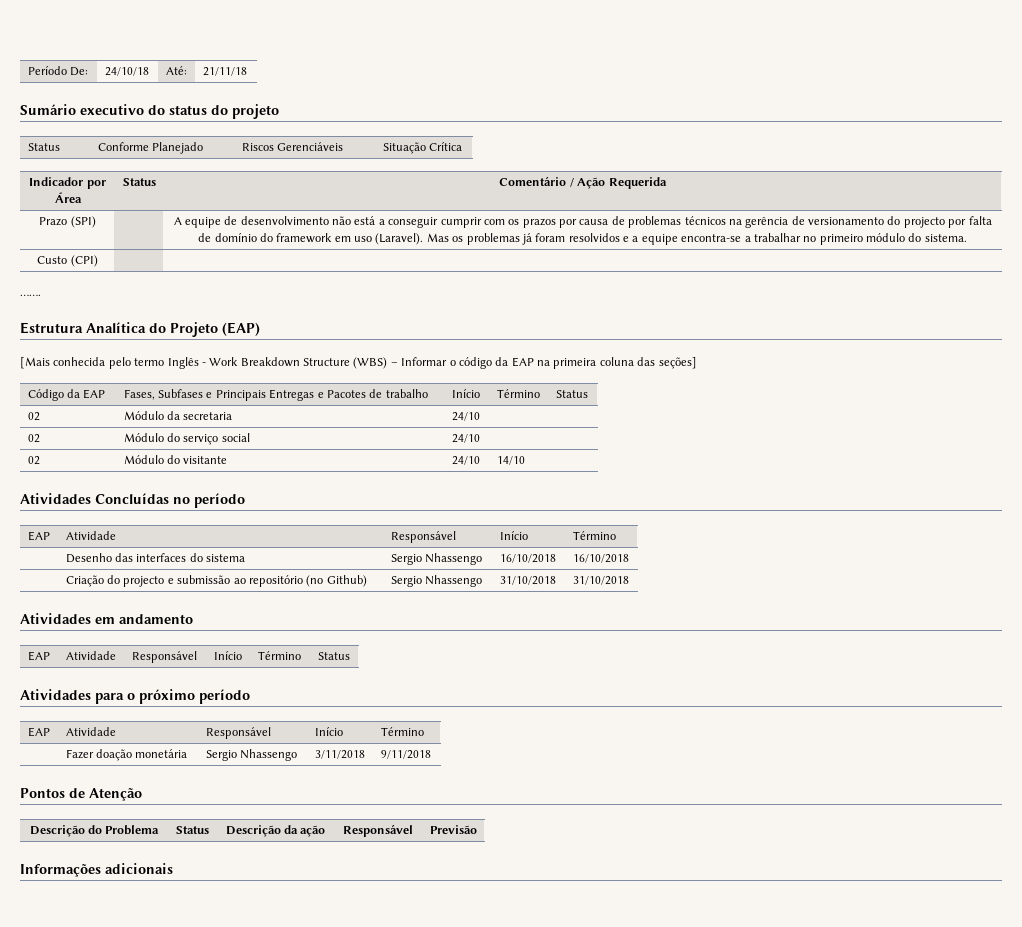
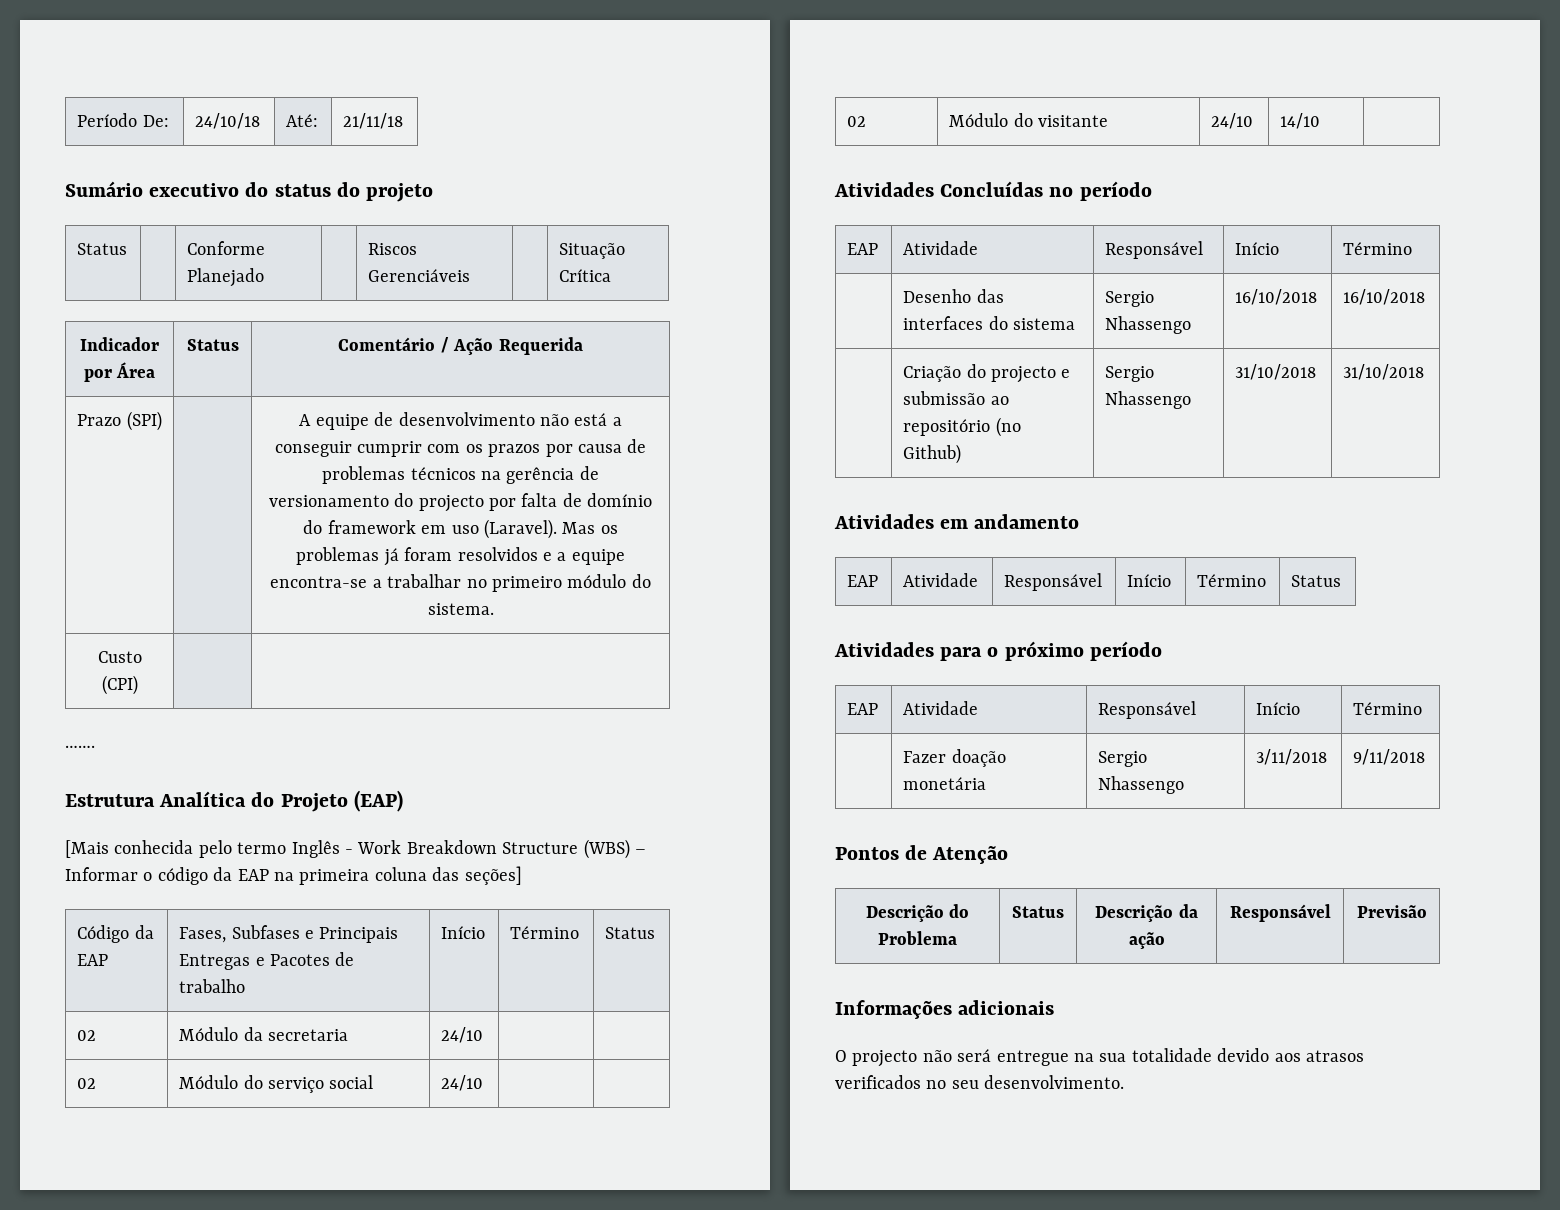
(173, 868) none -> [835,1048,1364,1067] [835,1075,1125,1089] // O projecto não será entregue na sua totalidade devido aos atrasos verificados no seu desenvolvimento.

